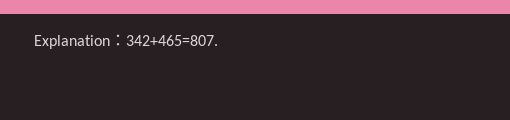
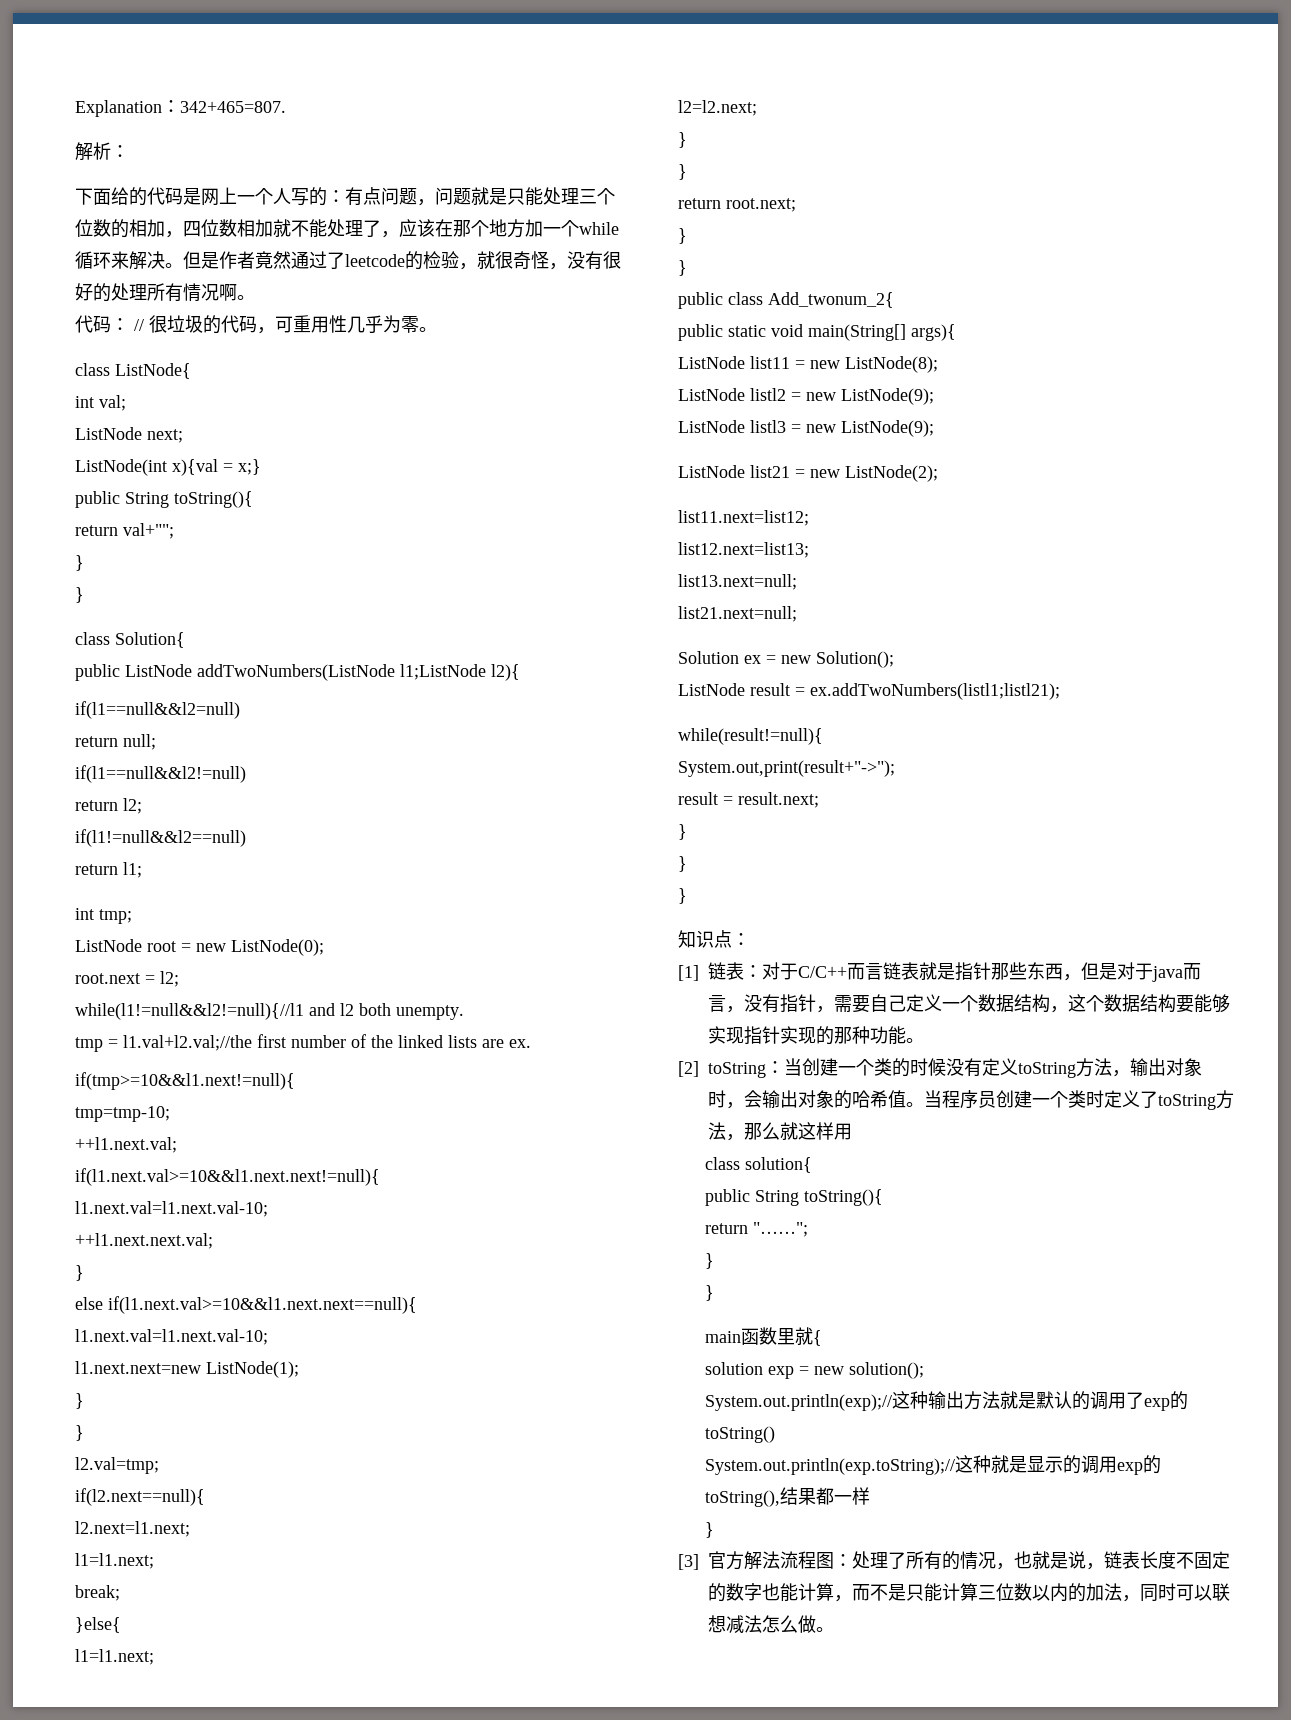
(218, 40) none -> [75,142,129,161] [75,187,615,206] [75,219,619,238] [75,251,621,270] [75,283,255,302] [75,315,437,334] [75,363,191,379] [75,395,126,411] [75,427,183,443] [75,459,261,476] [75,491,253,508] [75,523,174,539] [75,555,84,571] [75,587,84,603] [75,632,185,648] [75,664,520,681] [75,701,240,719] [75,734,156,750] [75,765,246,783] [75,798,142,814] [75,829,246,847] [75,862,142,878] [75,908,132,924] [75,939,324,956] [75,971,179,987] [75,1003,464,1020] [75,1034,531,1052] [75,1072,295,1090] [75,1106,170,1122] [75,1137,177,1153] [75,1168,380,1186] [75,1201,268,1217] [75,1233,213,1249] [75,1265,84,1281] [75,1296,417,1314] [75,1329,268,1345] [75,1361,299,1378] [75,1393,84,1409] [75,1425,84,1441] [75,1457,159,1474] [75,1488,205,1506] [75,1521,190,1537] [75,1553,154,1569] [75,1585,120,1601] [75,1617,121,1633] [75,1649,154,1665] [678,100,757,116] [678,132,687,148] [678,164,687,180] [678,198,796,212] [678,228,687,244] [678,260,687,276] [678,292,894,309] [678,324,956,341] [678,356,938,373] [678,388,934,405] [678,420,934,437] [678,465,938,482] [678,510,809,526] [678,542,809,558] [678,574,797,590] [678,606,797,622] [678,651,894,668] [678,683,1060,700] [678,728,823,745] [678,760,895,777] [678,792,819,808] [678,824,687,840] [678,856,687,872] [678,888,687,904] [678,930,750,948] [678,962,1201,982] [708,994,1230,1013] [708,1026,924,1045] [678,1058,1202,1078] [708,1090,1234,1110] [708,1122,852,1141] [704,1157,812,1173] [704,1189,883,1206] [704,1222,808,1237] [704,1253,714,1269] [704,1285,714,1301] [704,1327,822,1346] [704,1362,924,1379] [704,1391,1188,1411] [704,1426,775,1443] [704,1455,1161,1475] [704,1487,870,1507] [704,1522,714,1538] [678,1551,1230,1570] [708,1583,1230,1602] [708,1615,834,1633] // 解析： // 下面给的代码是网上一个人写的：有点问题，问题就是只能处理三个位数的相加，四位数相加就不能处理了，应该在那个地方加一个while循环来解决。但是作者竟然通过了leetcode的检验，就很奇怪，没有很好的处理所有情况啊。 // 代码： // 很垃圾的代码，可重用性几乎为零。 // class ListNode{ // int val; // ListNode next; // ListNode(int x){val = x;} // public String toString(){ // return val+""; // } // } // class Solution{ // public ListNode addTwoNumbers(ListNode l1;ListNode l2){ // if(l1==null&&l2=null) // return null; // if(l1==null&&l2!=null) // return l2; // if(l1!=null&&l2==null) // return l1; // int tmp; // ListNode root = new ListNode(0); // root.next = l2; // while(l1!=null&&l2!=null){//l1 and l2 both unempty. // tmp = l1.val+l2.val;//the first number of the linked lists are ex. // if(tmp>=10&&l1.next!=null){ // tmp=tmp-10; // ++l1.next.val; // if(l1.next.val>=10&&l1.next.next!=null){ // l1.next.val=l1.next.val-10; // ++l1.next.next.val; // } // else if(l1.next.val>=10&&l1.next.next==null){ // l1.next.val=l1.next.val-10; // l1.next.next=new ListNode(1); // } // } // l2.val=tmp; // if(l2.next==null){ // l2.next=l1.next; // l1=l1.next; // break; // }else{ // l1=l1.next; // l2=l2.next; // } // } // return root.next; // } // } // public class Add_twonum_2{ // public static void main(String[] args){ // ListNode list11 = new ListNode(8); // ListNode listl2 = new ListNode(9); // ListNode listl3 = new ListNode(9); // ListNode list21 = new ListNode(2); // list11.next=list12; // list12.next=list13; // list13.next=null; // list21.next=null; // Solution ex = new Solution(); // ListNode result = ex.addTwoNumbers(listl1;listl21); // while(result!=null){ // System.out,print(result+"->"); // result = result.next; // } // } // } // 知识点： // [1]链表：对于C/C++而言链表就是指针那些东西，但是对于java而言，没有指针，需要自己定义一个数据结构，这个数据结构要能够实现指针实现的那种功能。 // [2] toString：当创建一个类的时候没有定义toString方法，输出对象时，会输出对象的哈希值。当程序员创建一个类时定义了toString方法，那么就这样用 // class solution{ // public String toString(){ // return "……"; // } // } // main函数里就{ // solution exp = new solution(); // System.out.println(exp);//这种输出方法就是默认的调用了exp的toString() // System.out.println(exp.toString);//这种就是显示的调用exp的toString(),结果都一样 // } // [3]官方解法流程图：处理了所有的情况，也就是说，链表长度不固定的数字也能计算，而不是只能计算三位数以内的加法，同时可以联想减法怎么做。

